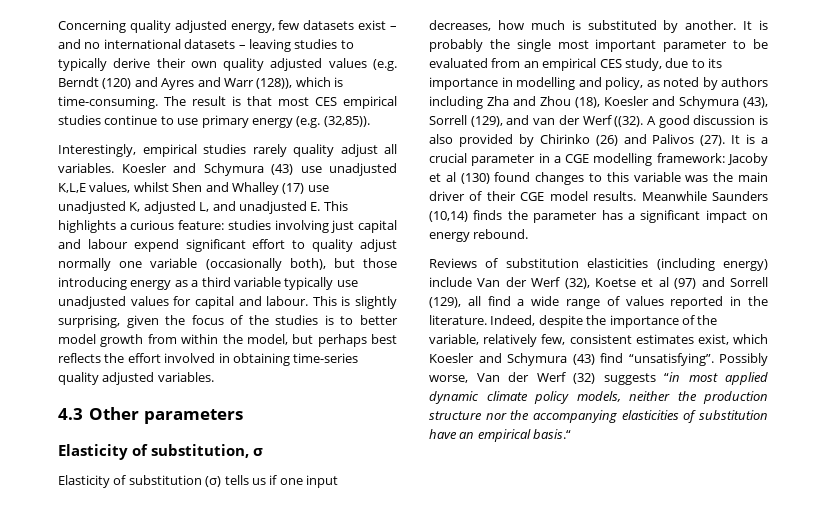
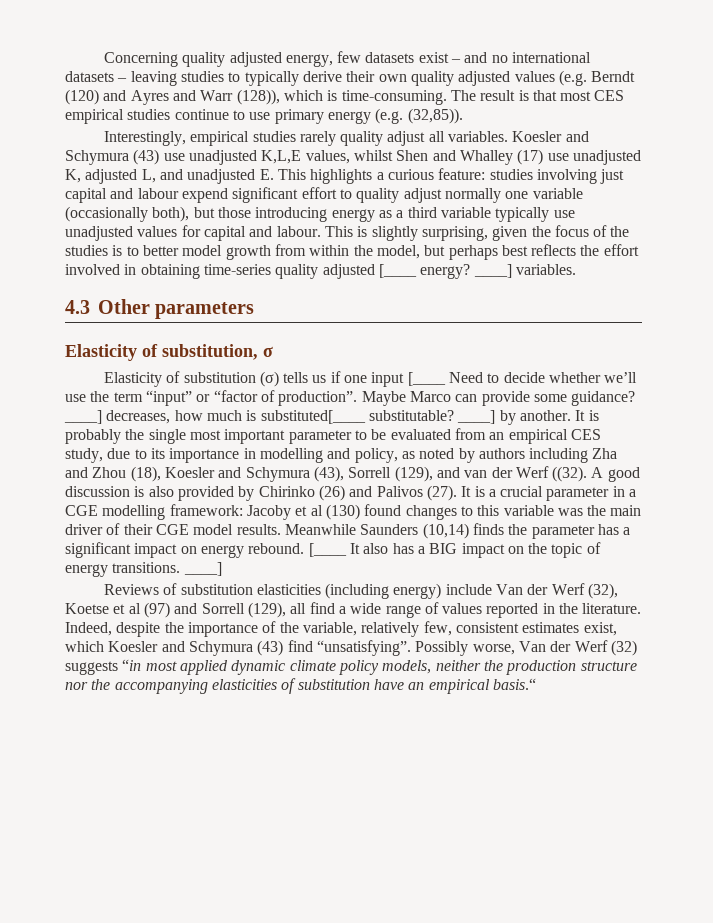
(155, 378) none -> [378,264,512,279] [____ energy? ____]
(338, 481) none -> [407,372,638,386] [65,390,636,406] [64,410,102,424] [____ Need to decide whether we’ll use the term “input” or “factor of production”. Maybe Marco can provide some guidance? ____]
[587,20,657,30] substituted -> [260,410,496,424] substituted[____ substitutable? ____]
(529, 234) none -> [308,542,601,558] [65,562,222,577] [____ It also has a BIG impact on the topic of energy transitions. ____]

